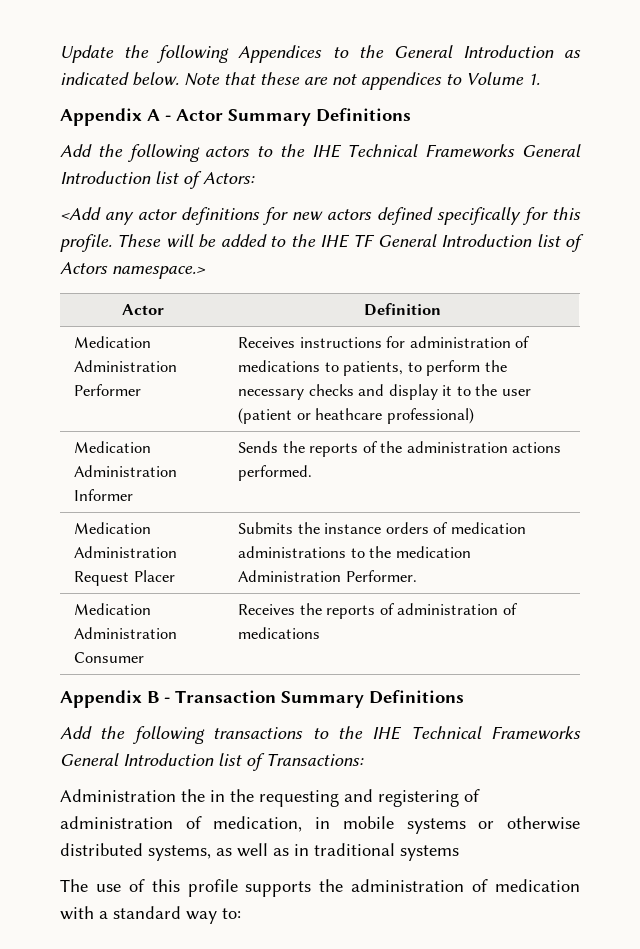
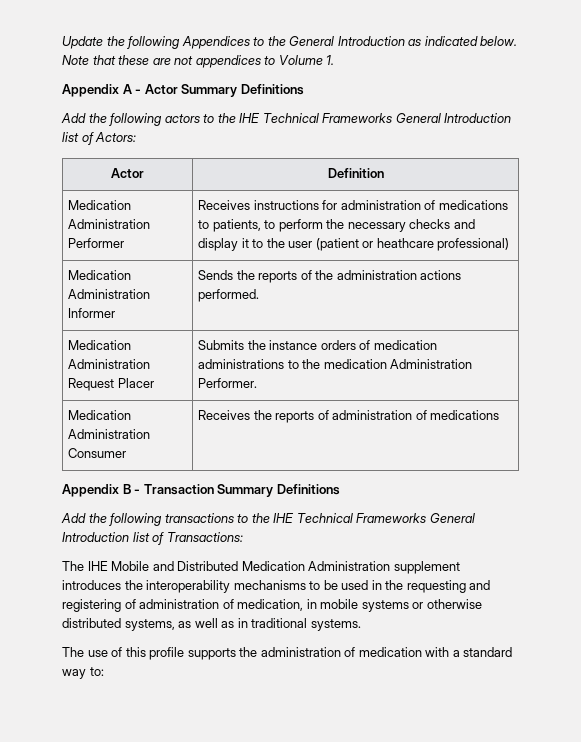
[60,207,581,225] [60,234,584,252] [60,262,206,279] // <Add any actor definitions for new actors defined specifically for this profile. These will be added to the IHE TF General Introduction list of Actors namespace.> -> (137, 137) none
[60,789,205,802] Administration the -> [62,561,460,574] [62,580,369,593] The IHE Mobile and Distributed Medication Administration supplement introduces the interoperability mechanisms to be used
[400,845,459,861] systems -> [310,619,361,631] systems.

